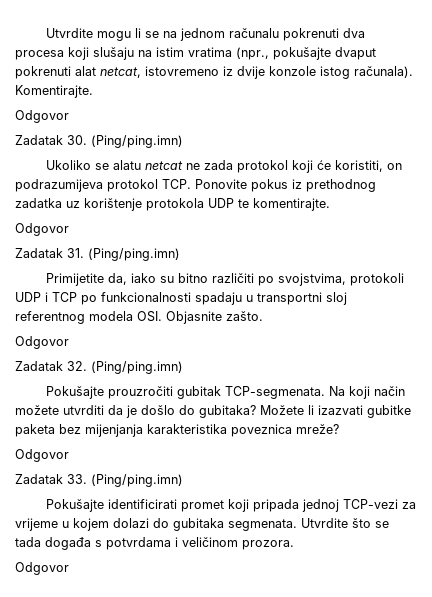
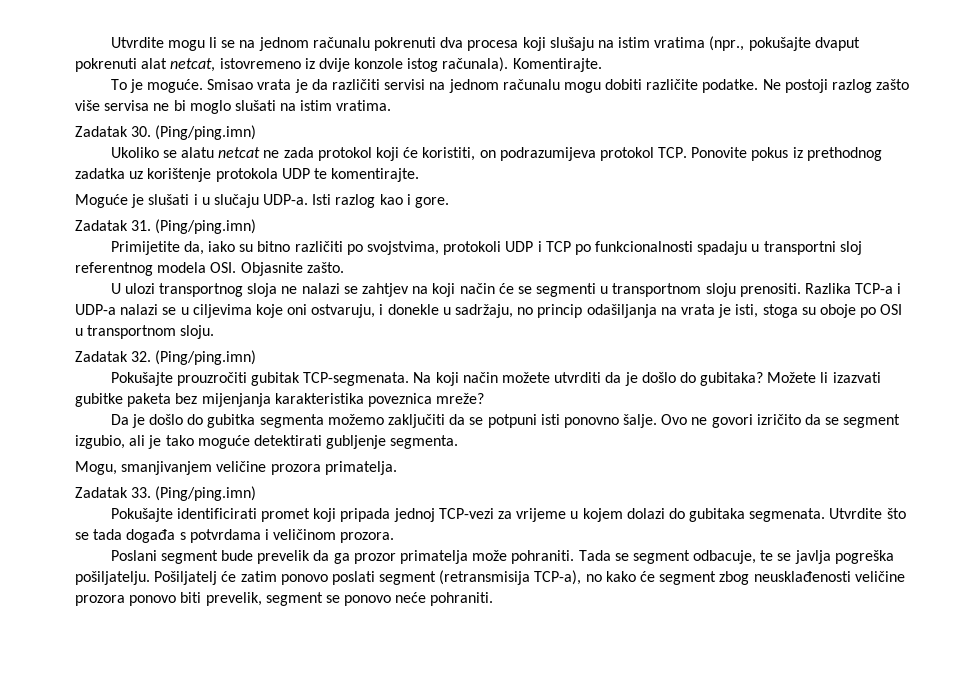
[15,110,69,123] Odgovor -> [110,79,910,93] [75,100,392,114] To je moguće. Smisao vrata je da različiti servisi na jednom računalu mogu dobiti različite podatke. Ne postoji razlog zašto više servisa ne bi moglo slušati na istim vratima.
[15,223,69,236] Odgovor -> [75,194,450,208] Moguće je slušati i u slučaju UDP-a. Isti razlog kao i gore.
[15,336,69,349] Odgovor -> [110,283,902,297] [75,304,903,318] [75,325,215,339] U ulozi transportnog sloja ne nalazi se zahtjev na koji način će se segmenti u transportnom sloju prenositi. Razlika TCP-a i UDP-a nalazi se u ciljevima koje oni ostvaruju, i donekle u sadržaju, no princip odašiljanja na vrata je isti, stoga su oboje po OSI u transportnom sloju.
[15,449,69,462] Odgovor -> [110,414,901,428] [75,435,459,449] [75,461,397,475] Da je došlo do gubitka segmenta možemo zaključiti da se potpuni isti ponovno šalje. Ovo ne govori izričito da se segment izgubio, ali je tako moguće detektirati gubljenje segmenta. // Mogu, smanjivanjem veličine prozora primatelja.
[15,562,69,575] Odgovor -> [110,550,894,564] [75,570,905,585] [75,592,494,606] Poslani segment bude prevelik da ga prozor primatelja može pohraniti. Tada se segment odbacuje, te se javlja pogreška pošiljatelju. Pošiljatelj će zatim ponovo poslati segment (retransmisija TCP-a), no kako će segment zbog neusklađenosti veličine prozora ponovo biti prevelik, segment se ponovo neće pohraniti.

